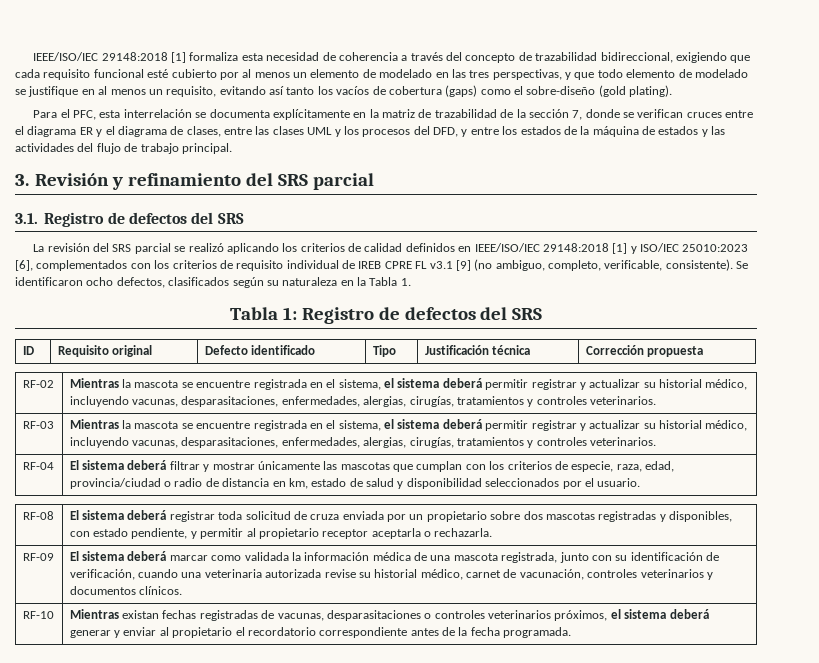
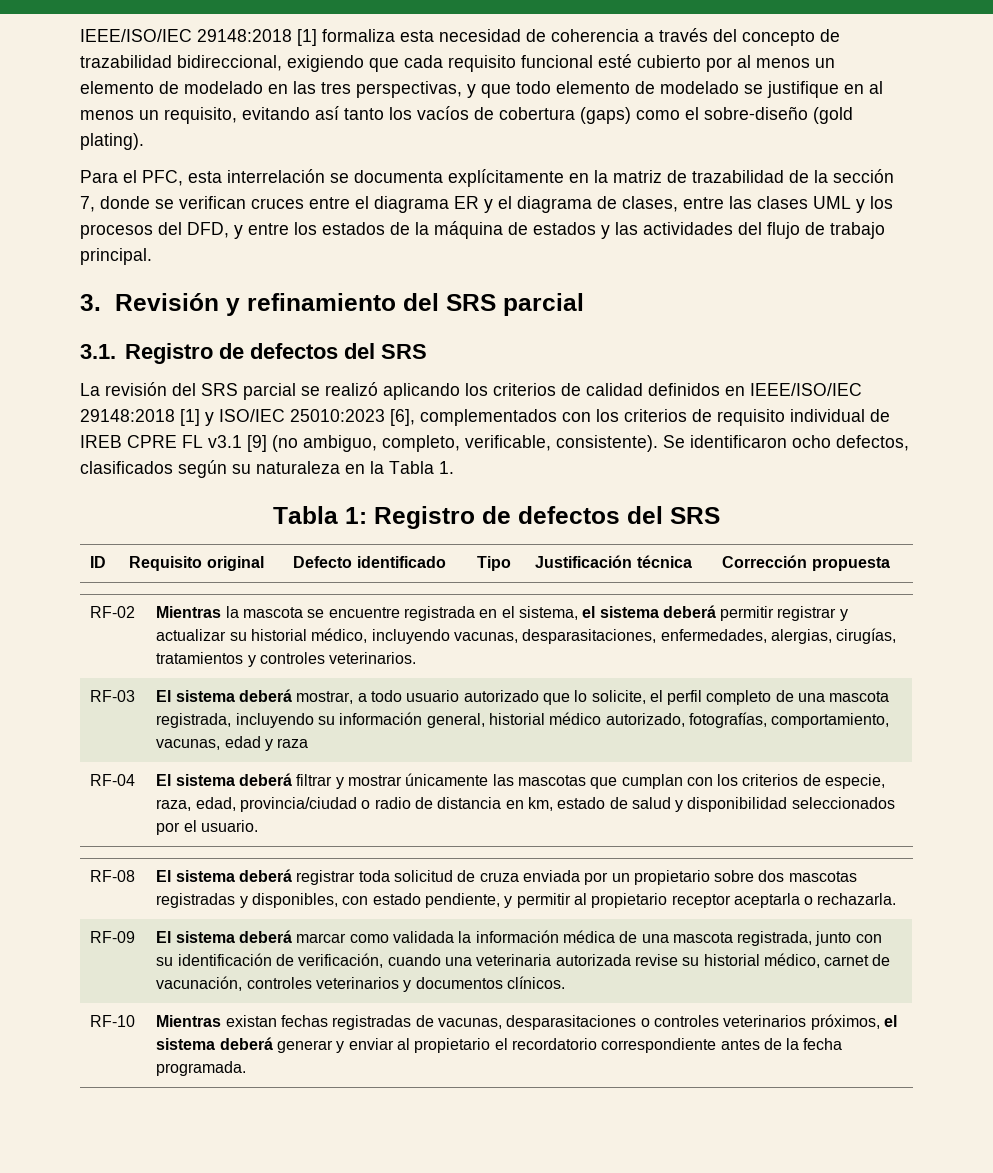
[69,419,748,431] [69,437,657,448] Mientras la mascota se encuentre registrada en el sistema, el sistema deberá permitir registrar y actualizar su historial médico, incluyendo vacunas, desparasitaciones, enfermedades, alergias, cirugías, tratamientos y controles veterinarios. -> [156,689,890,705] [156,712,890,728] [156,736,309,751] El sistema deberá mostrar, a todo usuario autorizado que lo solicite, el perfil completo de una mascota registrada, incluyendo su información general, historial médico autorizado, fotografías, comportamiento, vacunas, edad y raza

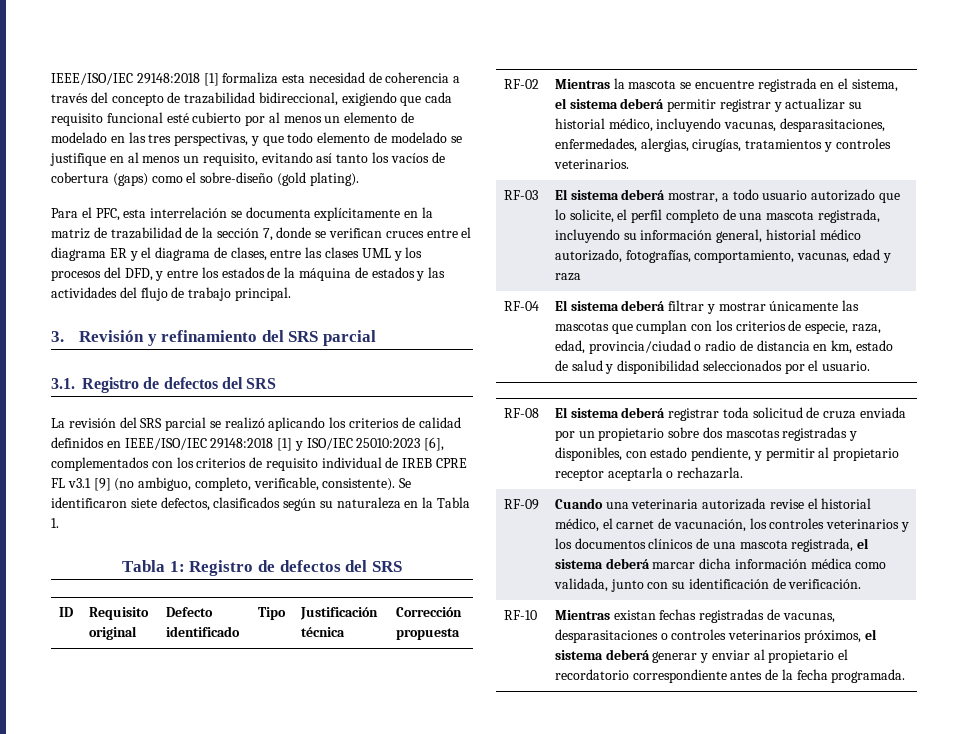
[792,435,831,448] ocho -> [130,498,157,508] siete
[156,930,813,946] El sistema deberá marcar como validada la información médica de una mascota registrada, -> [554,498,872,510] [554,518,909,532] [554,538,870,552] [554,558,887,569] [553,578,608,592] Cuando una veterinaria autorizada revise el historial médico, el carnet de vacunación, los controles veterinarios y los documentos clínicos de una mascota registrada, el sistema deberá marcar dicha información médica como validada,
[298,953,891,968] [156,976,565,992] verificación, cuando una veterinaria autorizada revise su historial médico, carnet de vacunación, controles veterinarios y documentos clínicos. -> [788,579,862,589] verificación.

